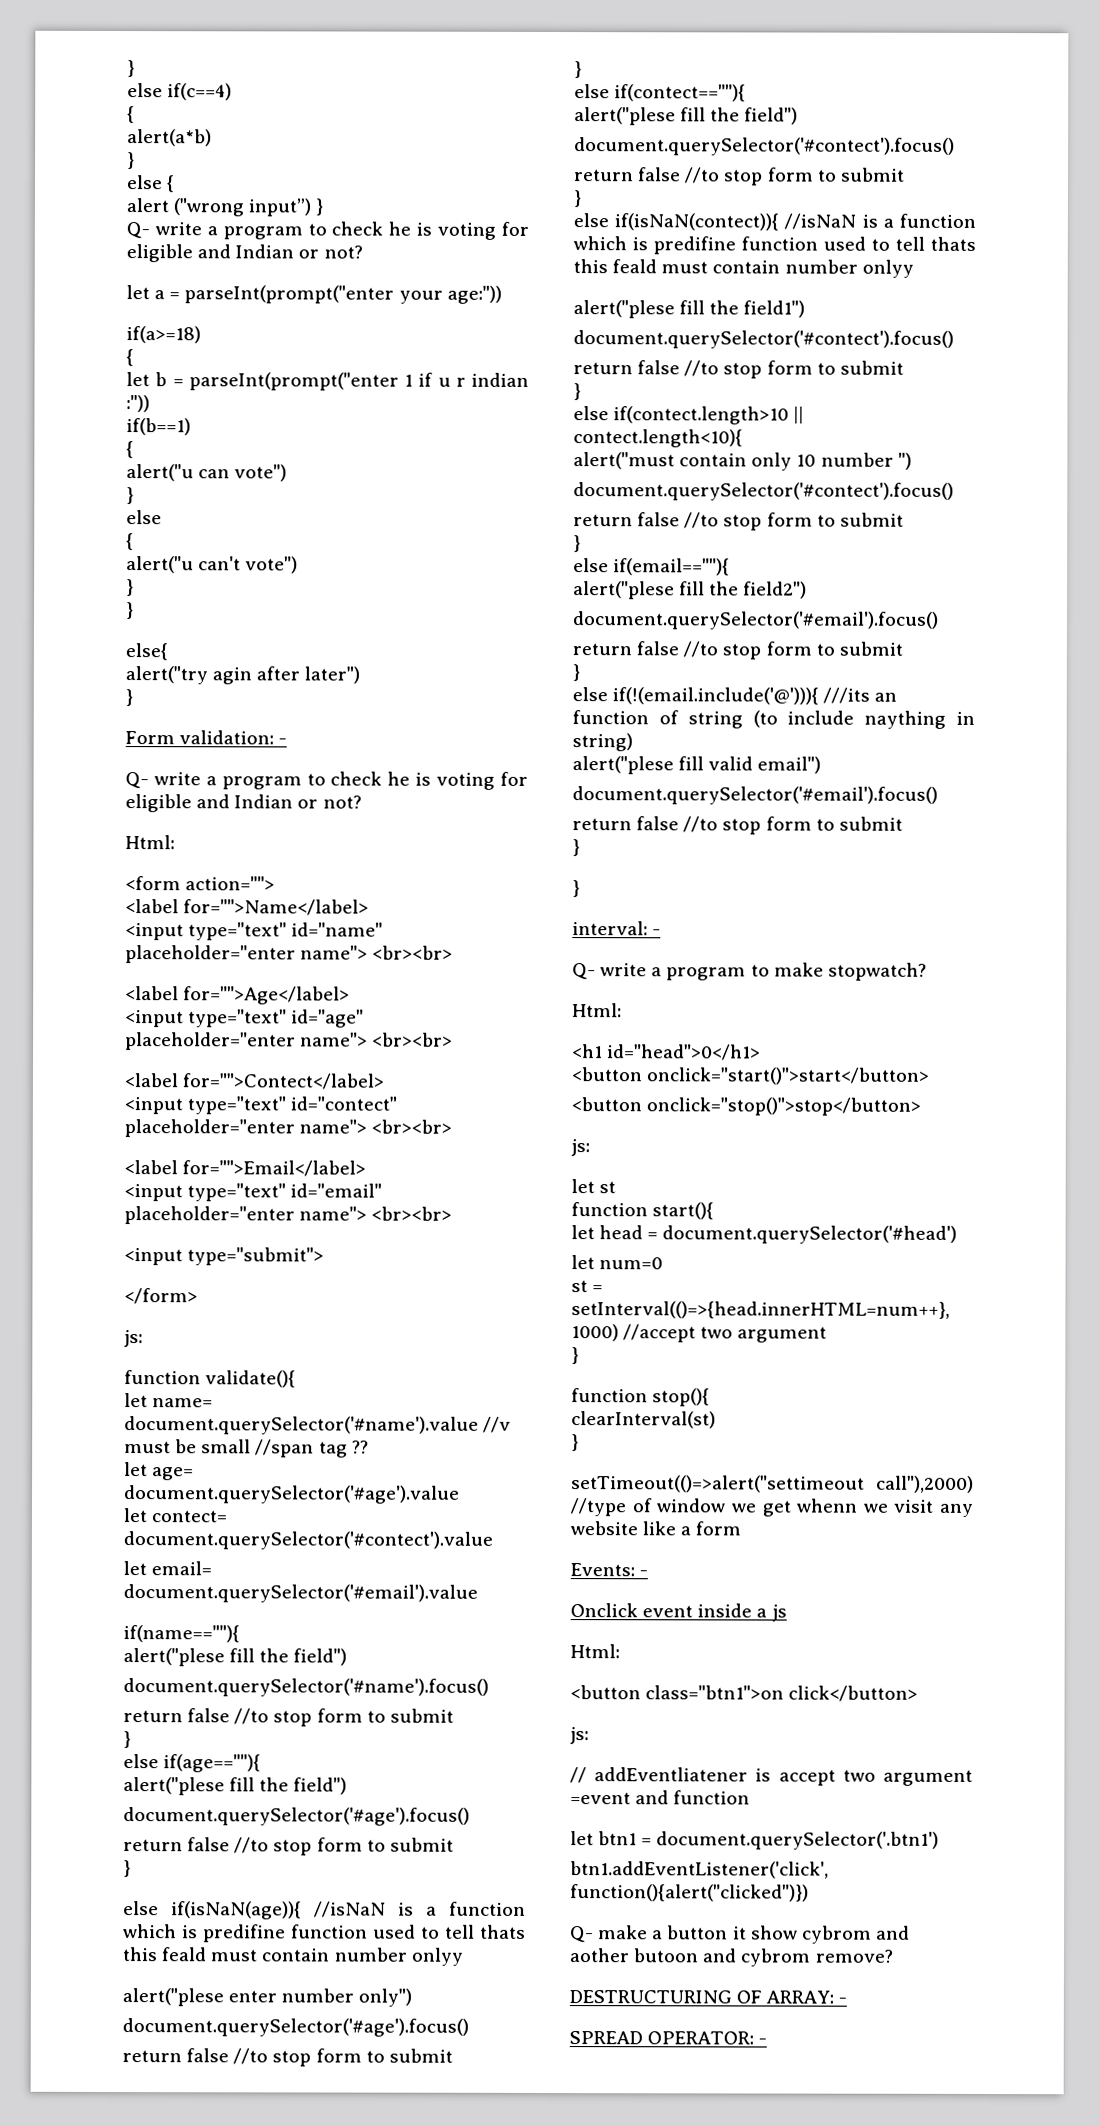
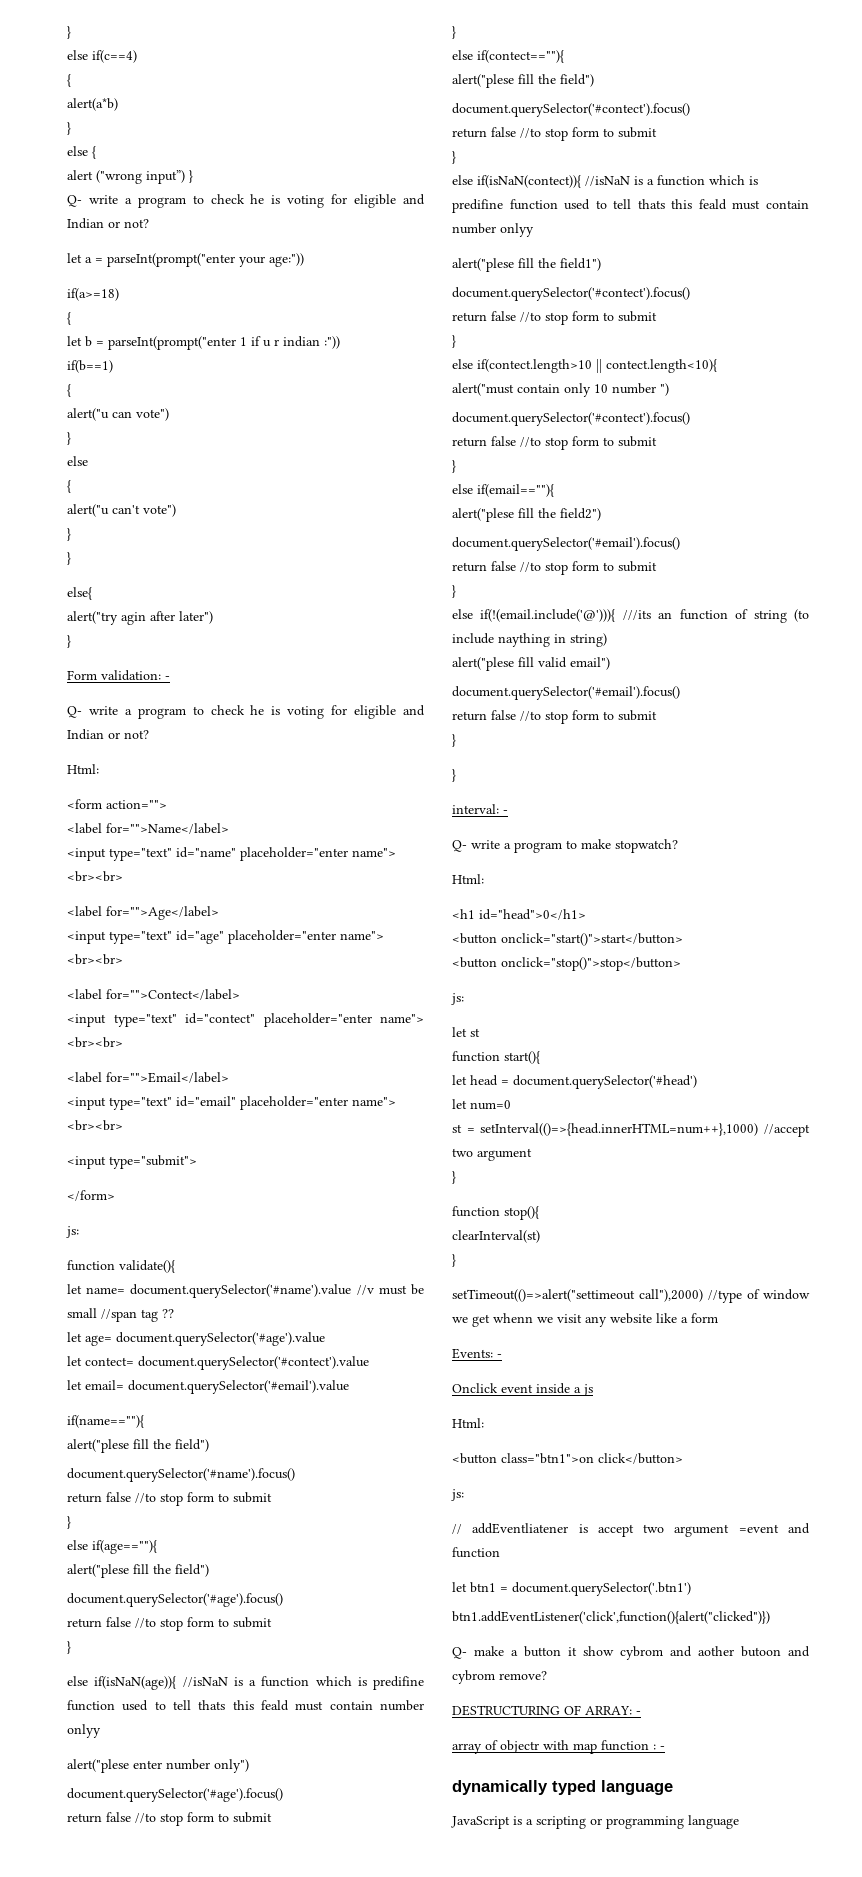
[569,2031,768,2045] SPREAD OPERATOR: - -> [452,1740,665,1754] [452,1780,673,1795] [451,1815,739,1829] array of objectr with map function : - // dynamically typed language // JavaScript is a scripting or programming language

